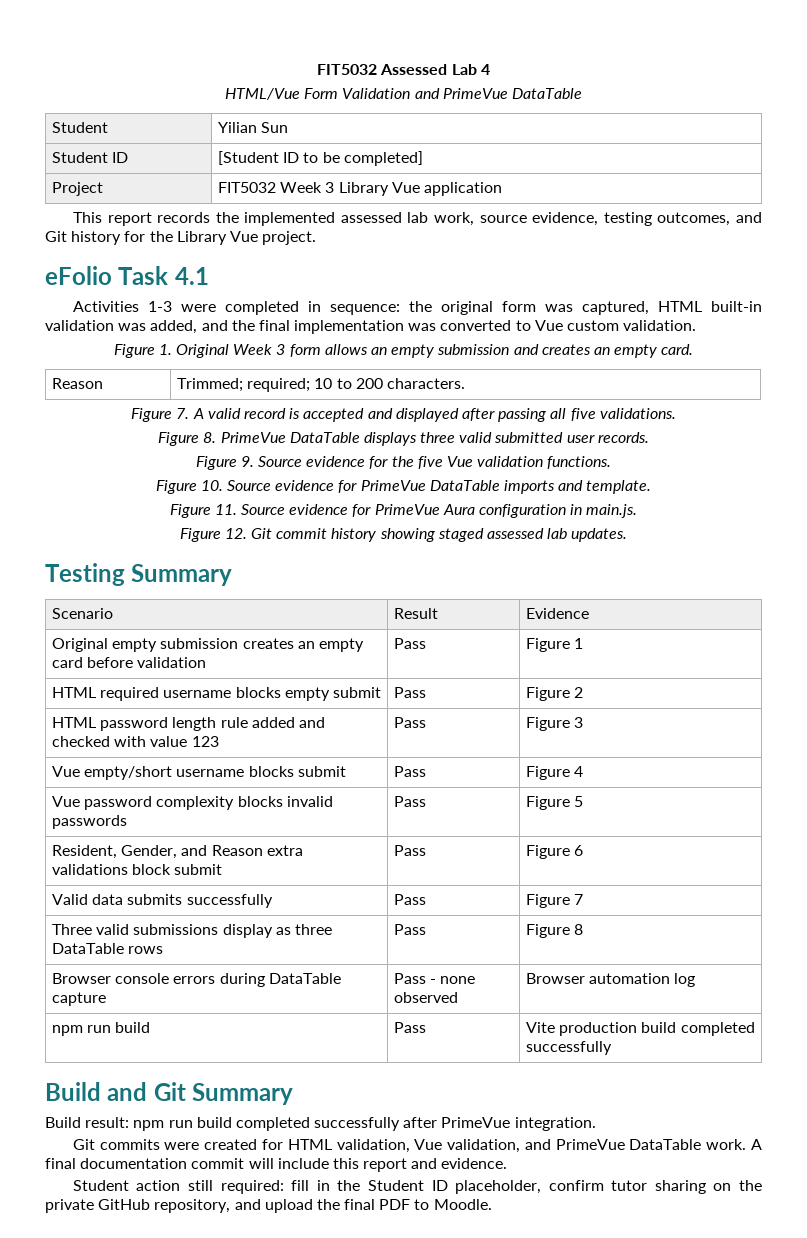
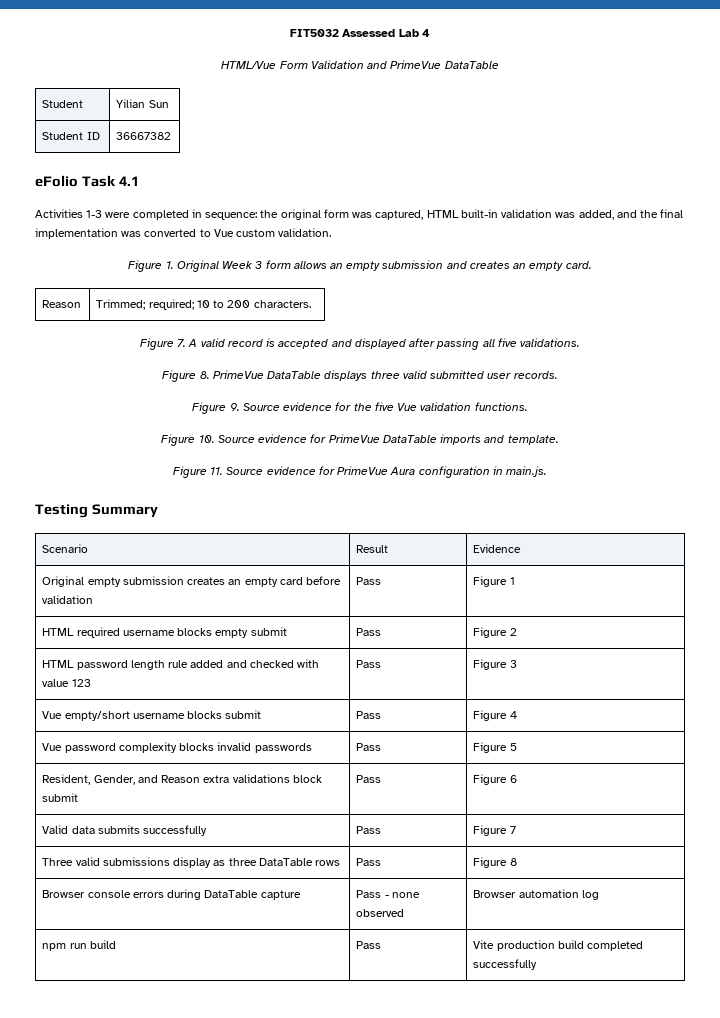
[217,151,423,166] [51,182,103,196] [217,182,502,196] [72,212,763,226] [45,231,317,245] [Student ID to be completed] // Project | FIT5032 Week 3 Library Vue application // This report records the implemented assessed lab work, source evidence, testing outcomes, and Git history for the Library Vue project. -> [116,132,172,140] 36667382
[179,528,628,542] // Figure 12. Git commit history showing staged assessed lab updates. -> (548, 471) none
[45,1082,294,1105] [45,1117,596,1131] [72,1139,763,1153] [45,1158,508,1172] [72,1180,762,1194] [45,1199,492,1213] // Build and Git Summary // Build result: npm run build completed successfully after PrimeVue integration. // Git commits were created for HTML validation, Vue validation, and PrimeVue DataTable work. A final documentation commit will include this report and evidence. // Student action still required: fill in the Student ID placeholder, confirm tutor sharing on the private GitHub repository, and upload the final PDF to Moodle. -> (538, 964) none

